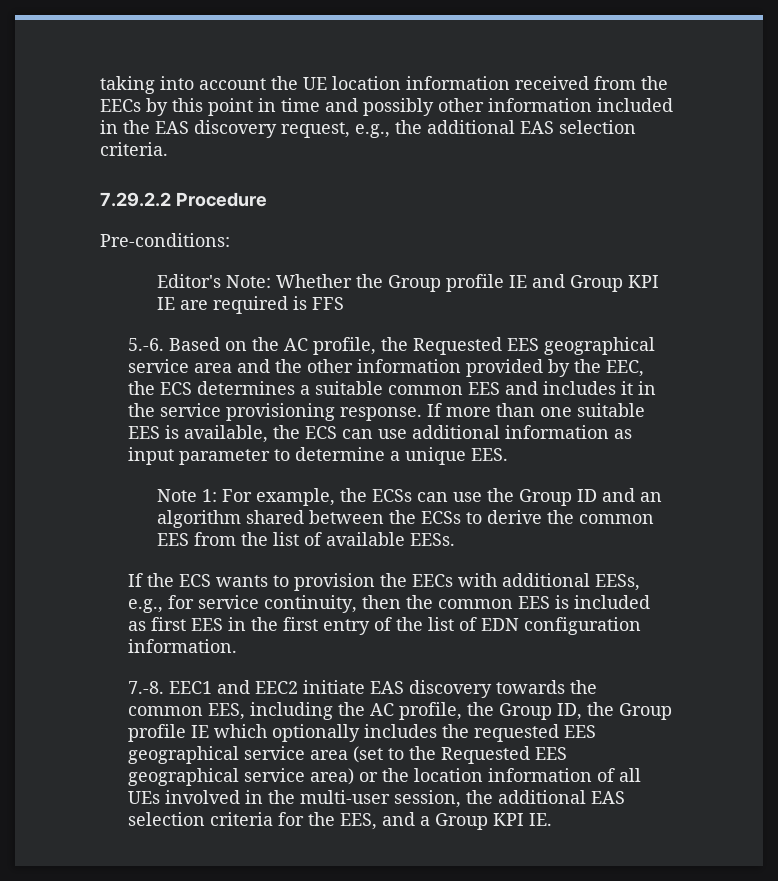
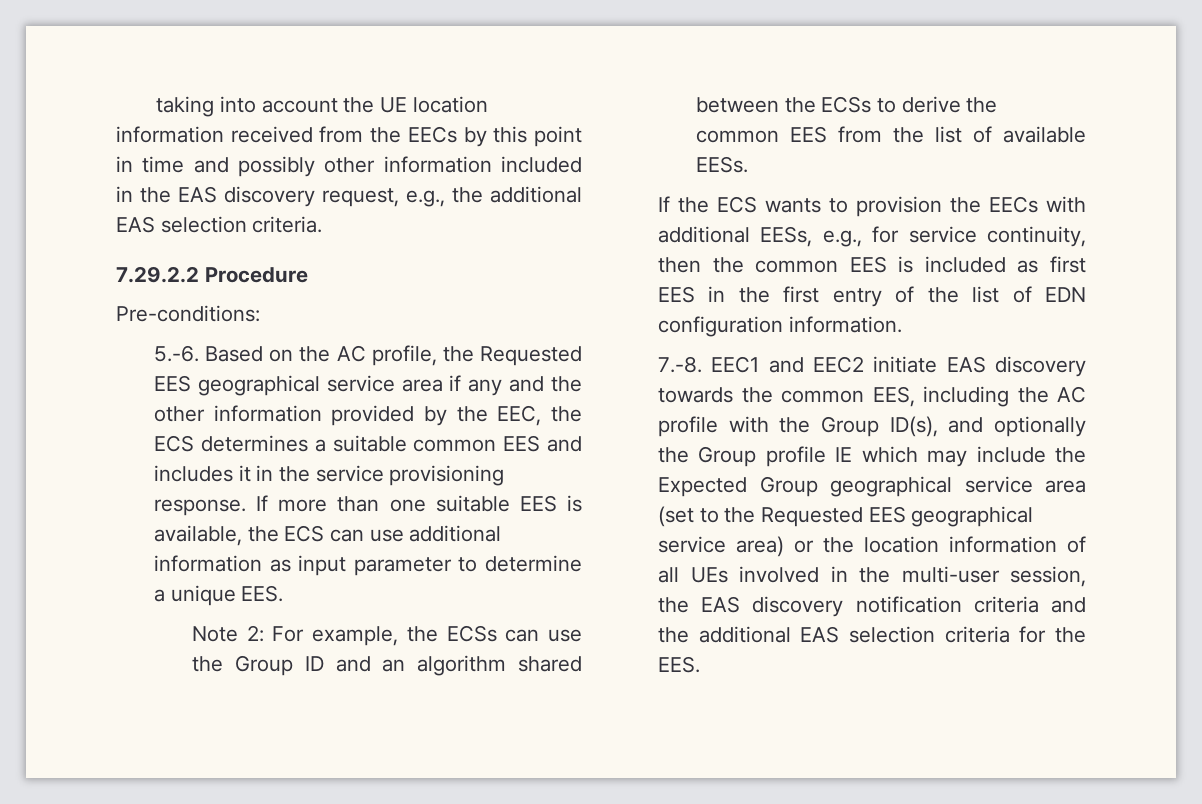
[156,274,659,292] [156,296,344,314] // Editor's Note: Whether the Group profile IE and Group KPI IE are required is FFS -> (260, 313) none
(233, 368) none -> [449,375,503,396] if any
[201,489,217,502] 1: -> [246,625,264,642] 2:
[399,702,583,720] profile, the Group ID, -> [658,416,1086,437] profile with the Group ID(s), and optionally
[272,724,597,742] optionally includes the requested EES -> [927,446,1086,467] [658,476,818,497] may include the Expected Group
(494, 797) none -> [701,596,1086,617] [658,627,690,643] EAS discovery notification criteria and the
[340,812,553,830] EES, and a Group KPI IE. -> [658,656,701,673] EES.

